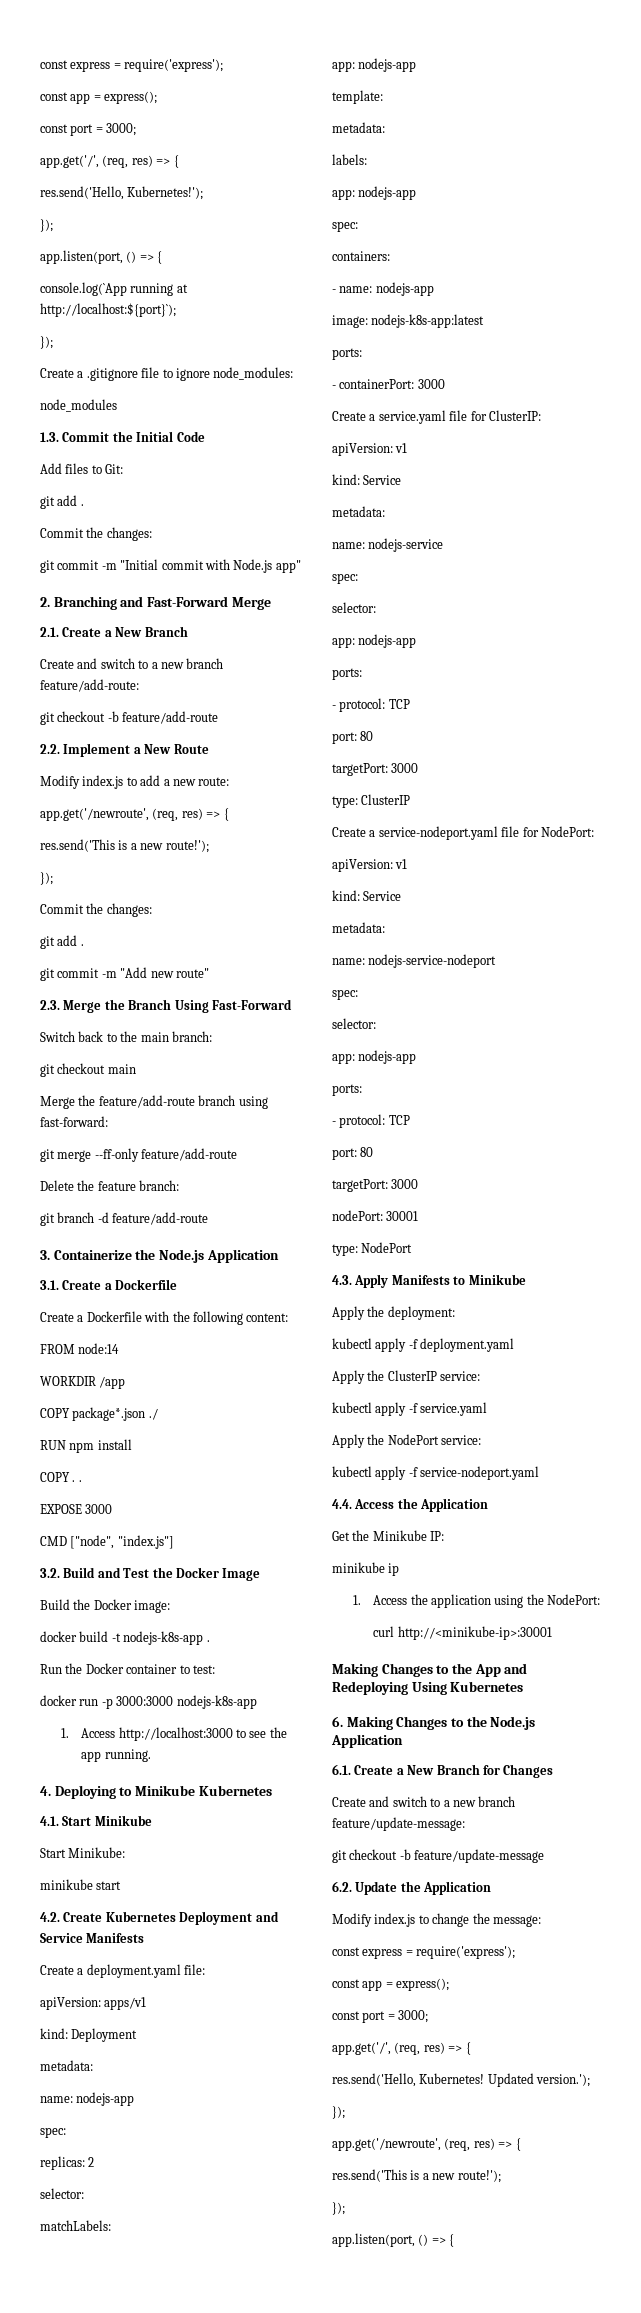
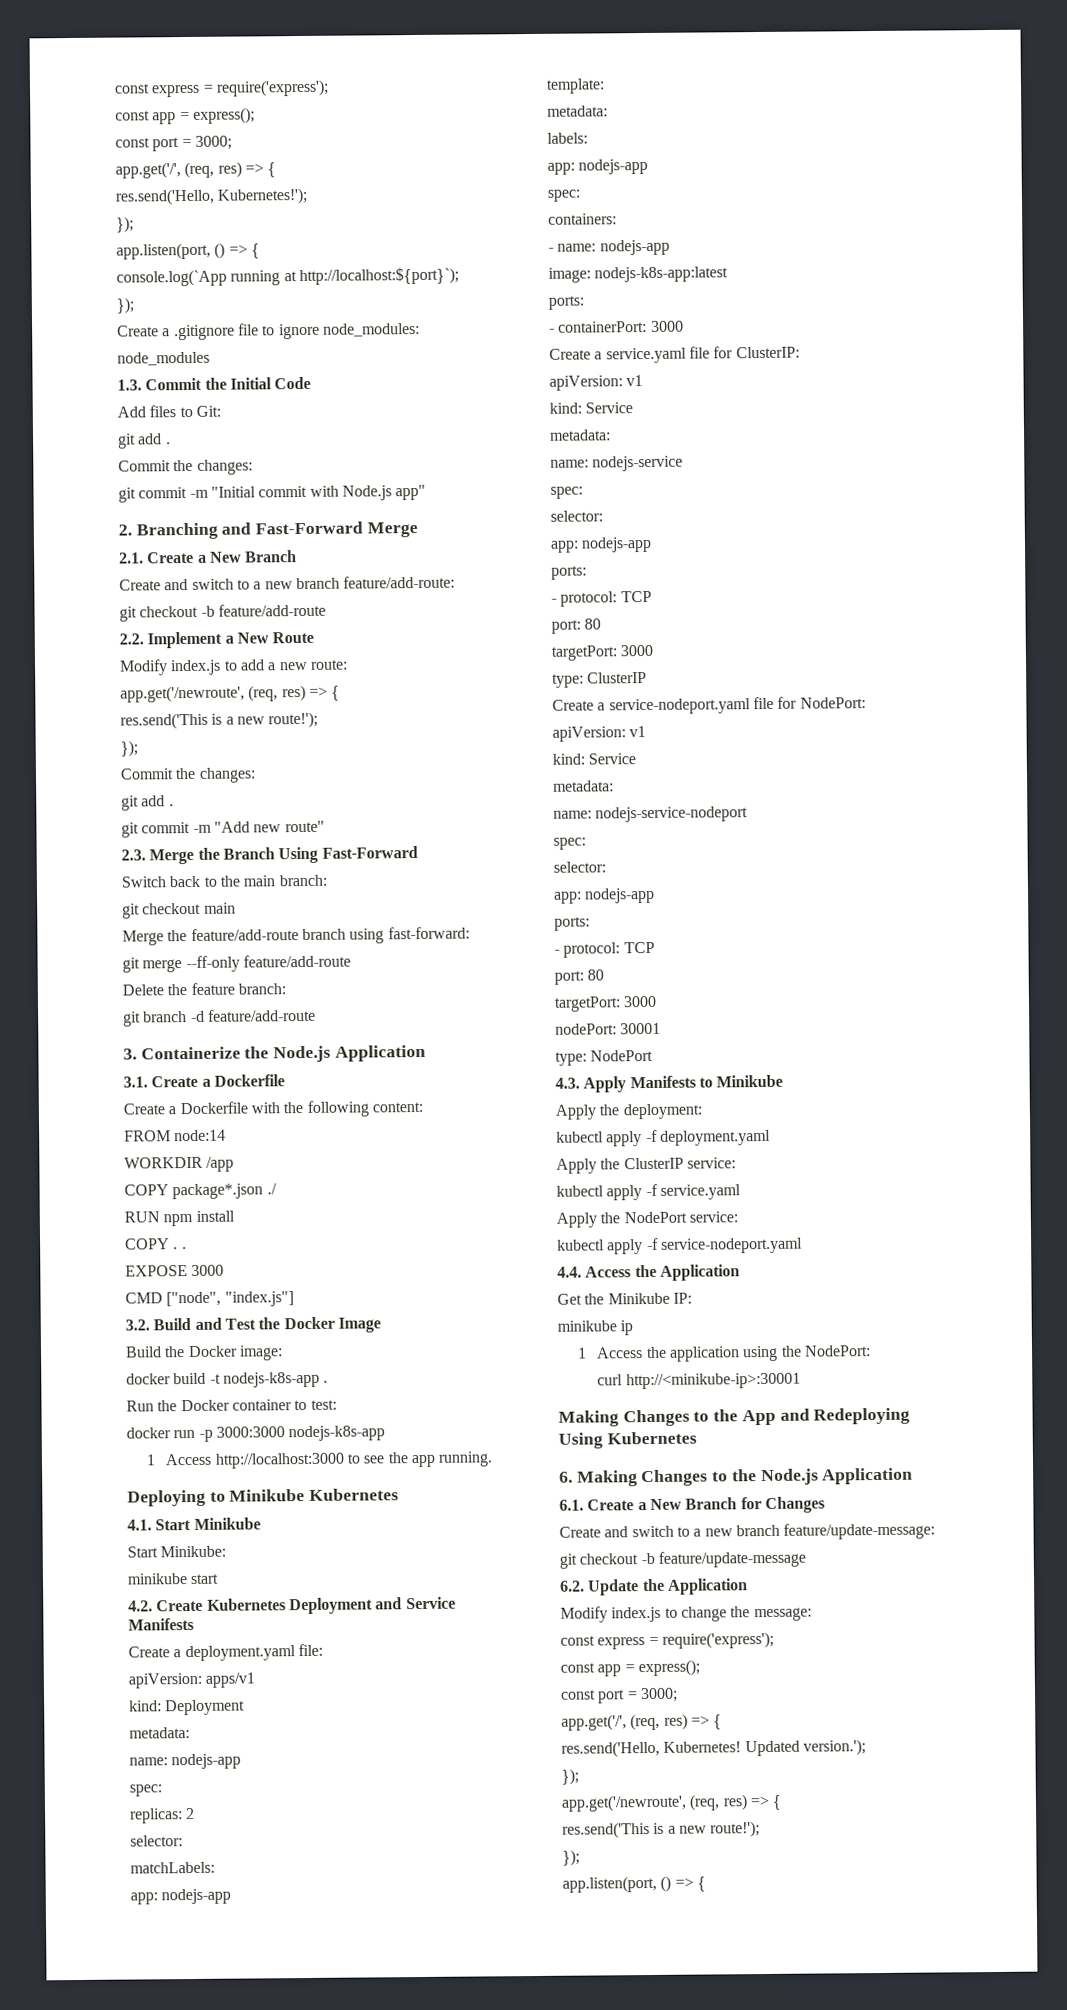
[60,1728,69,1738] 1. -> [145,1454,156,1466] 1
[40,1786,51,1796] 4. -> (494, 1459) none
[352,1595,361,1605] 1. -> [576,1347,587,1359] 1

